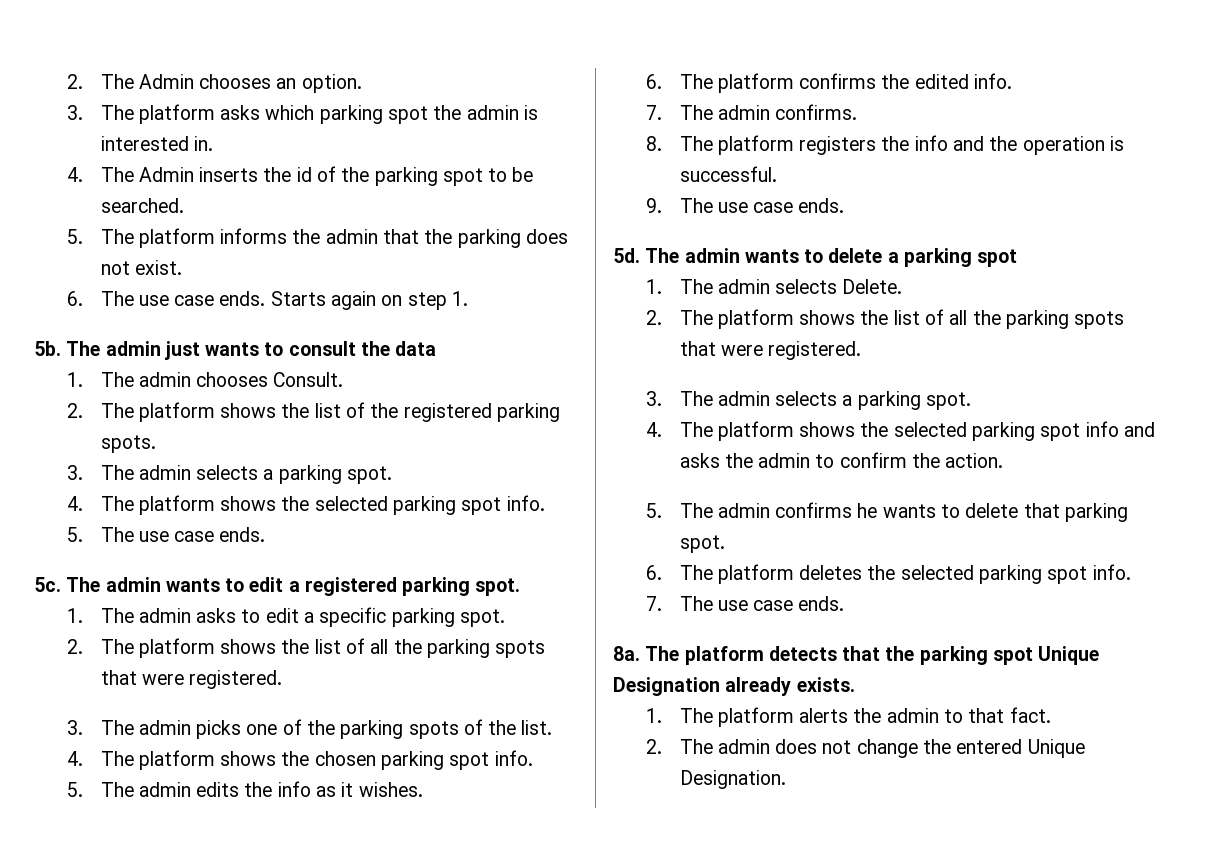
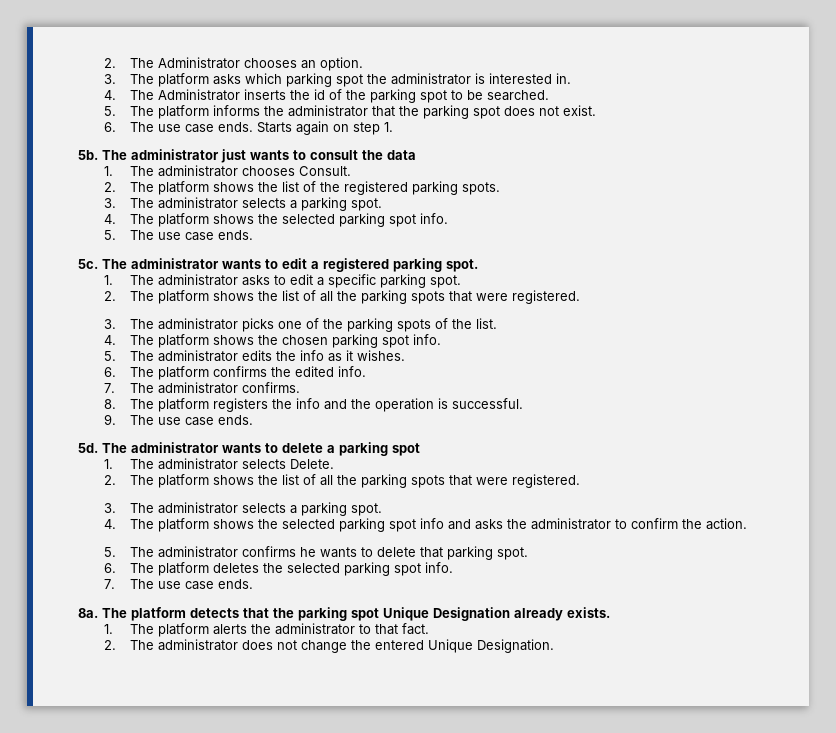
[67,74,194,89] 2. The Admin -> [103,57,240,69] 2. The Administrator
[466,105,519,120] admin -> [390,73,471,85] administrator
[138,167,194,182] Admin -> [157,89,240,101] Administrator
[325,229,521,248] admin that the parking -> [287,105,500,119] administrator that the parking spot
[105,341,161,356] admin -> [131,149,219,160] administrator
[138,372,191,387] admin -> [157,165,238,177] administrator
[138,465,191,480] admin -> [157,197,238,209] administrator
[105,577,161,592] admin -> [131,258,219,269] administrator
[138,608,191,623] admin -> [157,274,238,286] administrator
[138,720,191,735] admin -> [157,318,238,330] administrator
[138,782,191,797] admin -> [157,350,238,362] administrator
[717,105,770,120] admin -> [157,382,238,394] administrator
[684,248,740,263] admin -> [131,442,219,453] administrator
[717,279,770,294] admin -> [157,458,238,470] administrator
[717,391,770,406] admin -> [157,502,238,514] administrator
[758,453,811,468] admin -> [530,518,611,530] administrator
[717,503,770,518] admin -> [157,546,238,558] administrator
[886,708,939,723] admin -> [274,623,355,635] administrator
[717,739,770,754] admin -> [157,639,238,651] administrator

